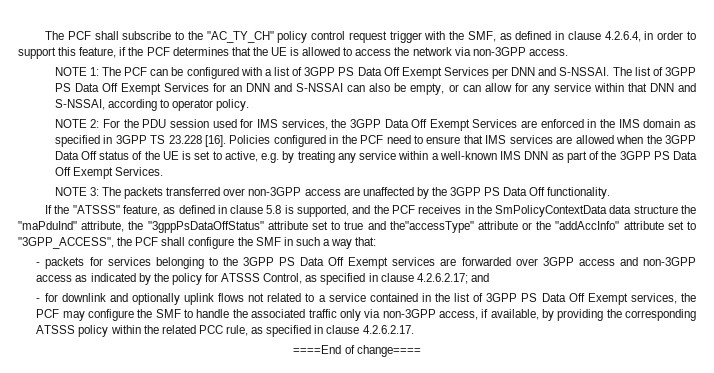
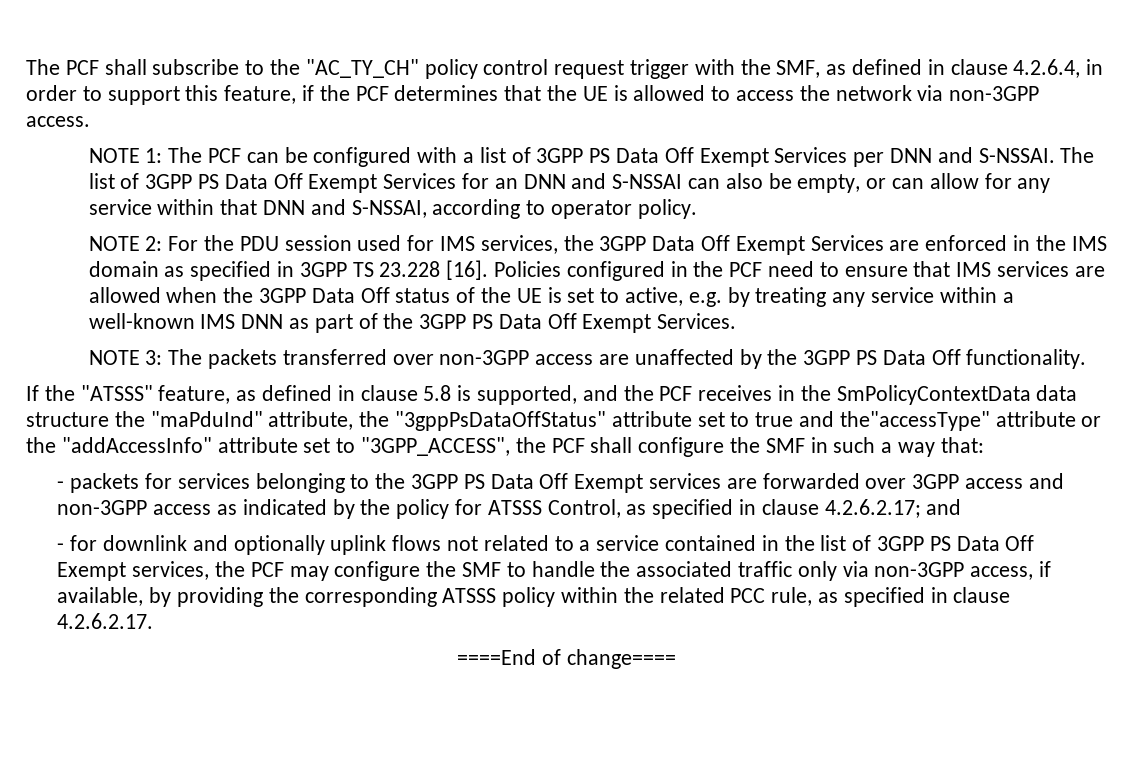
[555,221,620,230] "addAccInfo" -> [61,437,212,453] "addAccessInfo"

